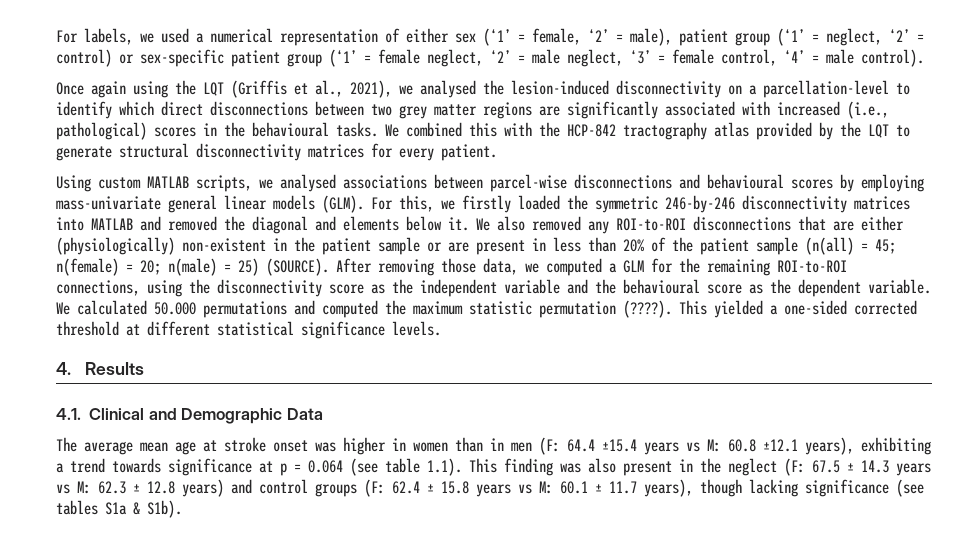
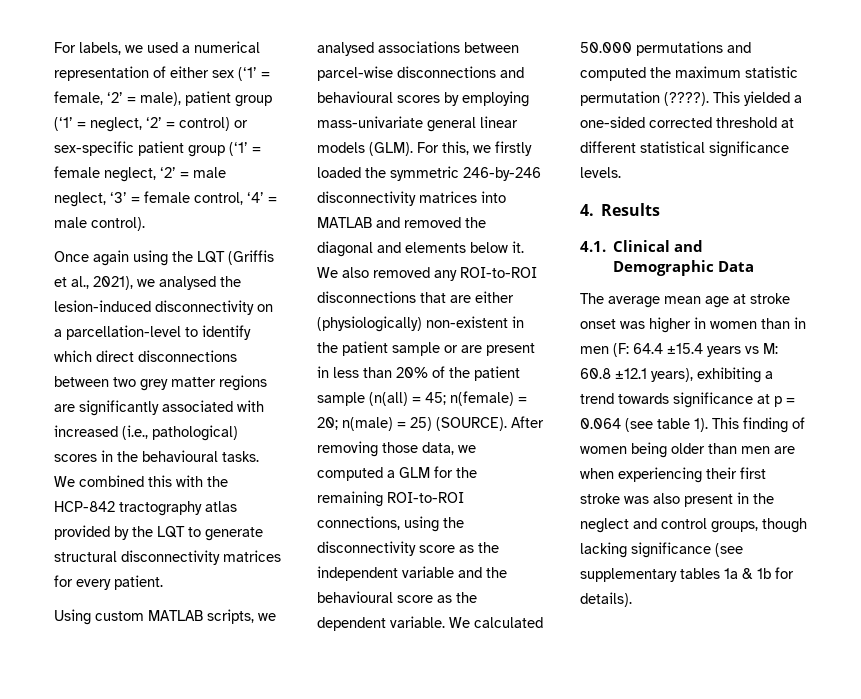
[427,458,462,476] 1.1). -> [694,418,708,432] 1).
(553, 467) none -> [792,417,805,429] [580,442,795,458] [580,467,766,483] [580,493,620,504] of women being older than men are when experiencing their first stroke
[784,458,931,476] [56,479,924,497] [56,500,182,518] (F: 67.5 ± 14.3 years vs M: 62.3 ± 12.8 years) and control groups (F: 62.4 ± 15.8 years vs M: 60.1 ± 11.7 years), though lacking significance (see tables S1a & S1b). -> [633,518,807,533] [580,542,743,558] [580,567,794,582] [580,592,632,607] and control groups, though lacking significance (see supplementary tables 1a & 1b for details).

